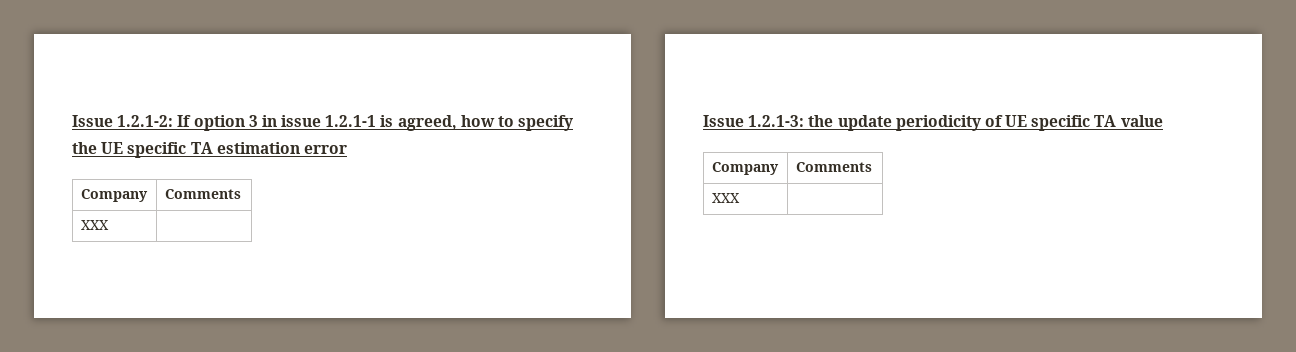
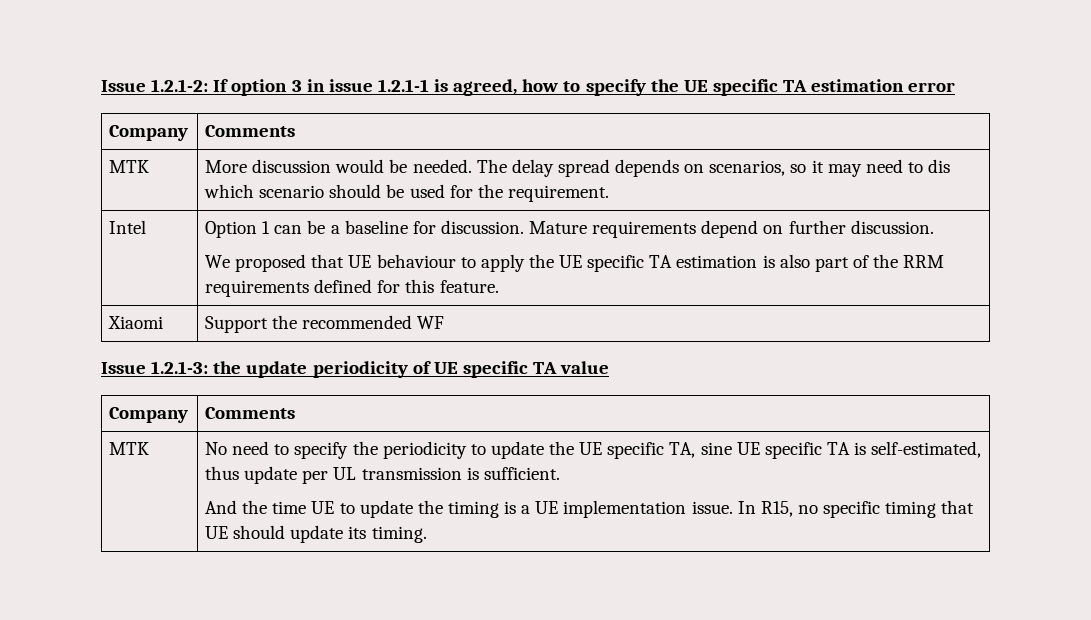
[80,220,109,230] XXX | -> [109,160,150,173] [205,159,951,177] [204,184,609,202] [109,220,147,234] [205,220,934,238] [205,254,945,272] [205,279,499,297] [108,316,164,329] [205,315,445,333] MTK | More discussion would be needed. The delay spread depends on scenarios, so it may need to dis which scenario should be used for the requirement. // Intel | Option 1 can be a baseline for discussion. Mature requirements depend on further discussion. // We proposed that UE behaviour to apply the UE specific TA estimation is also part of the RRM requirements defined for this feature. // Xiaomi | Support the recommended WF
[711,193,740,203] XXX | -> [109,442,150,455] [205,441,982,459] [205,466,560,484] [205,500,975,518] [205,525,427,543] MTK | No need to specify the periodicity to update the UE specific TA, sine UE specific TA is self-estimated, thus update per UL transmission is sufficient. // And the time UE to update the timing is a UE implementation issue. In R15, no specific timing that UE should update its timing.

